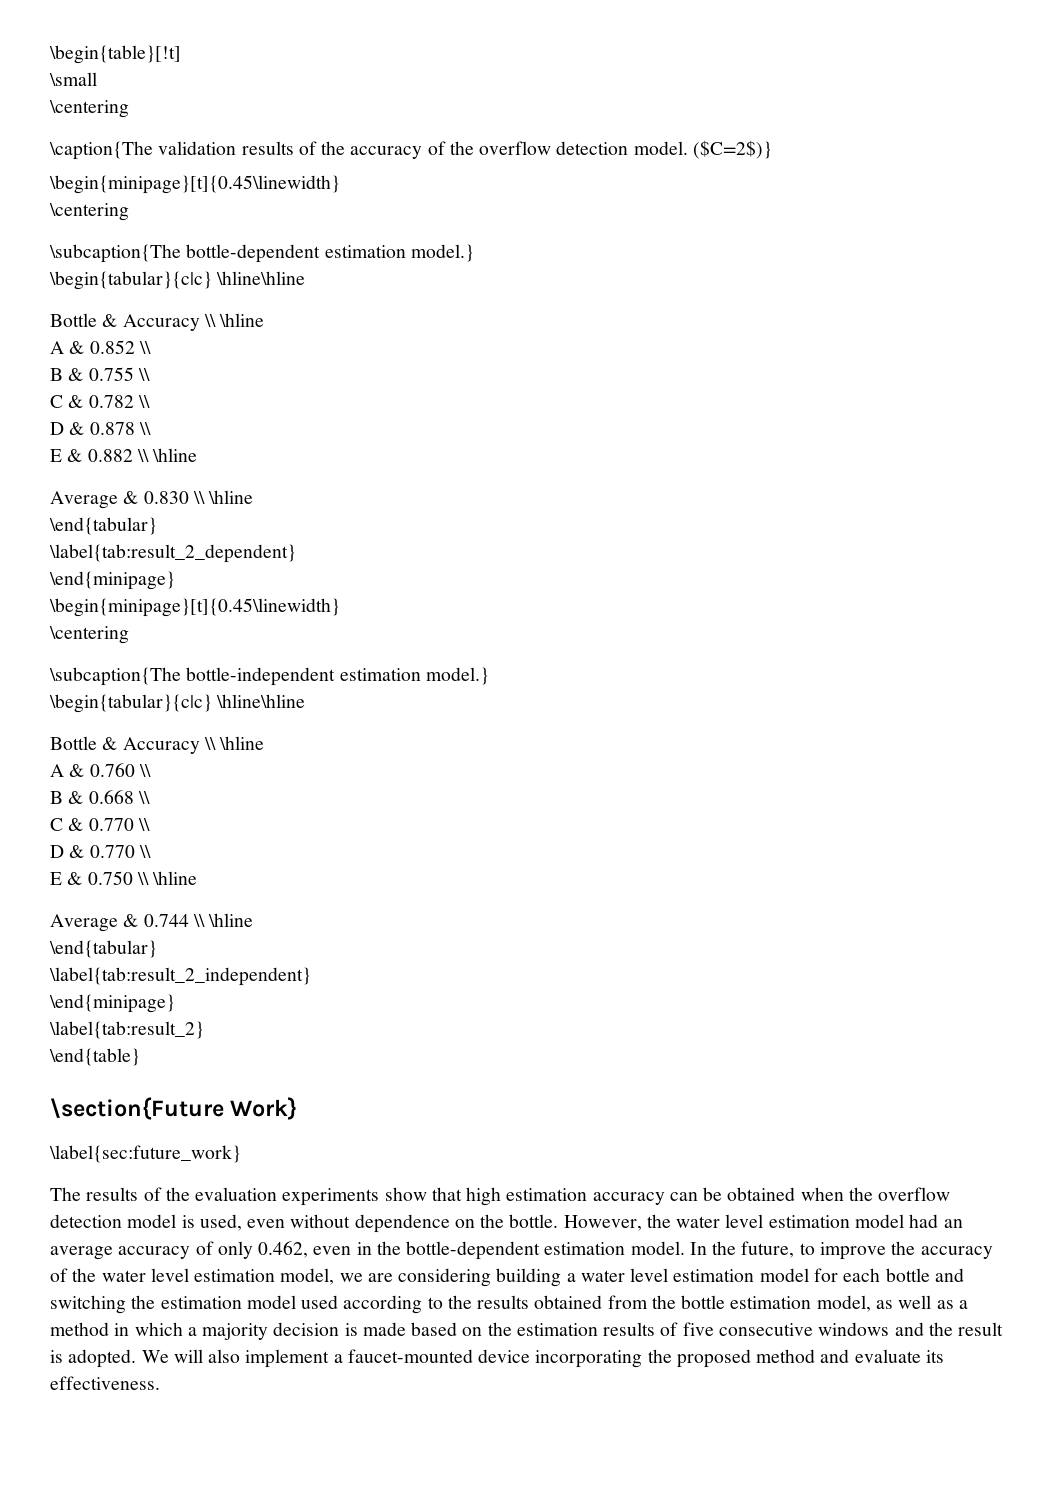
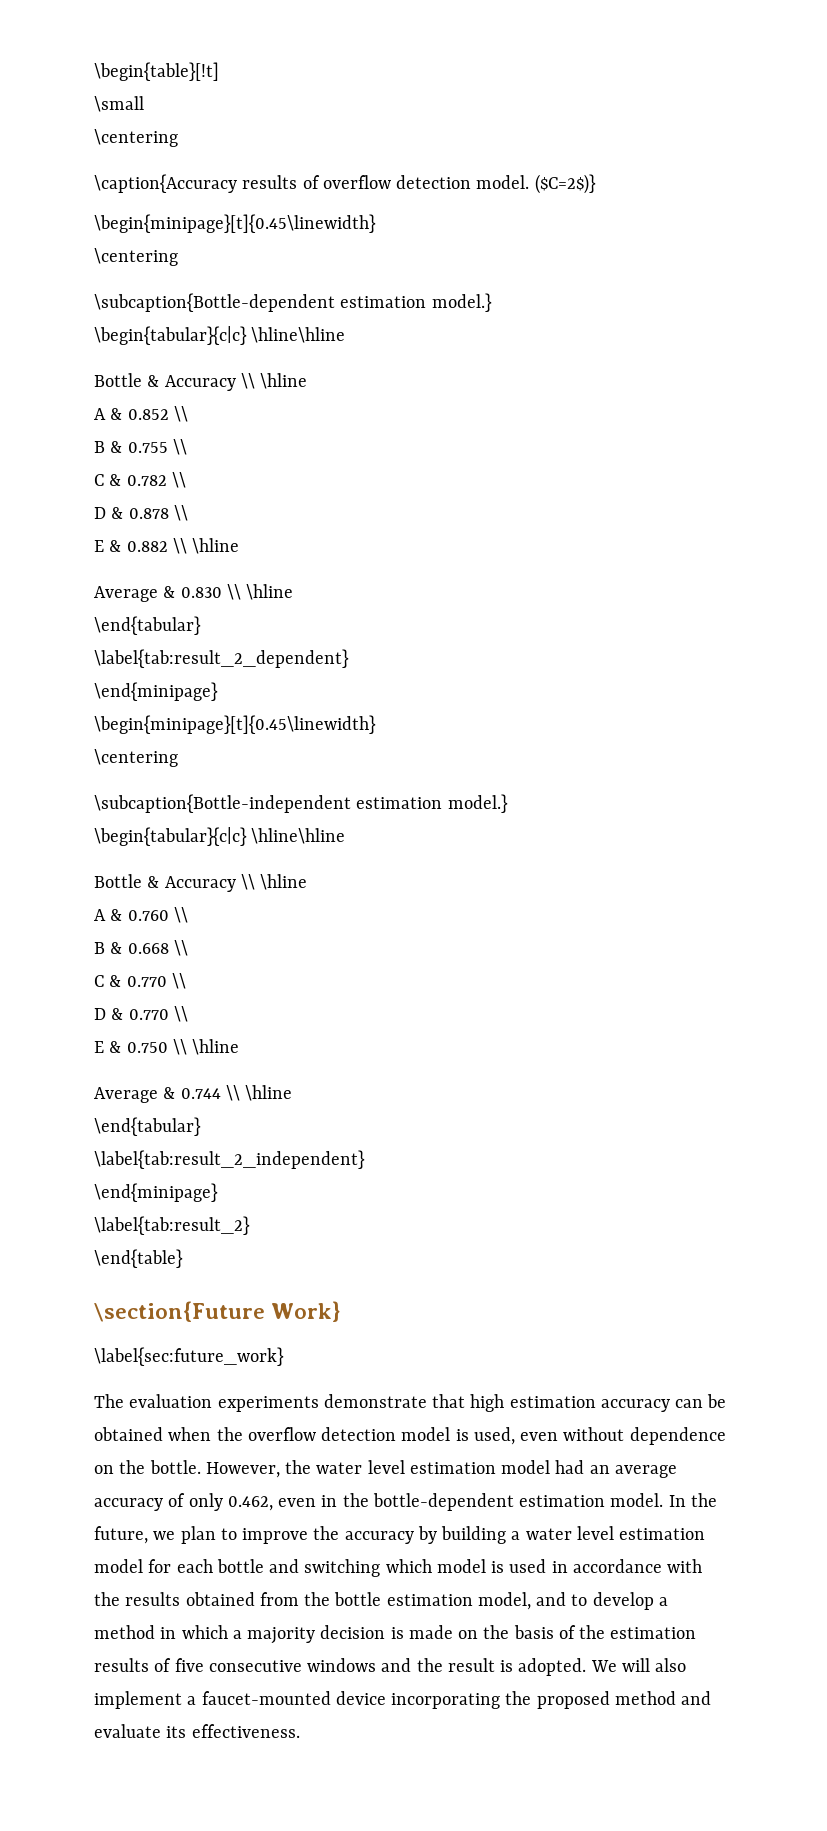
[49,141,474,160] \caption{The validation results of the accuracy of the -> [94,174,320,193] \caption{Accuracy results of
[49,244,321,263] \subcaption{The bottle-dependent -> [94,293,335,312] \subcaption{Bottle-dependent
[49,667,336,686] \subcaption{The bottle-independent -> [94,794,351,813] \subcaption{Bottle-independent
[86,1187,190,1201] results of the -> (124, 1401) none
[384,1187,427,1201] show -> [323,1394,427,1408] demonstrate
(795, 1249) none -> [153,1526,216,1544] we plan
[50,1268,492,1287] of the water level estimation model, we are considering -> [417,1526,437,1544] by
[131,1295,443,1314] the estimation model used according to -> [385,1559,703,1573] which model is used in accordance with
[875,1295,954,1309] as well as -> [536,1592,654,1610] and to develop
[411,1322,512,1336] based on the -> [458,1625,606,1639] on the basis of the

